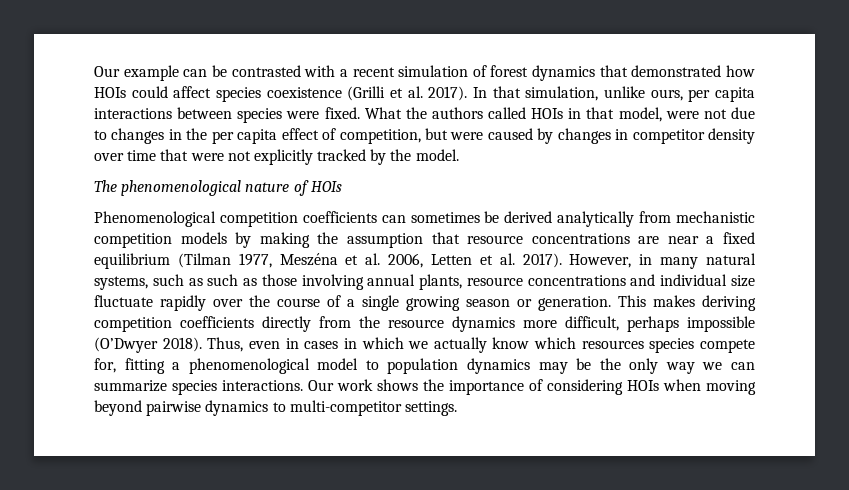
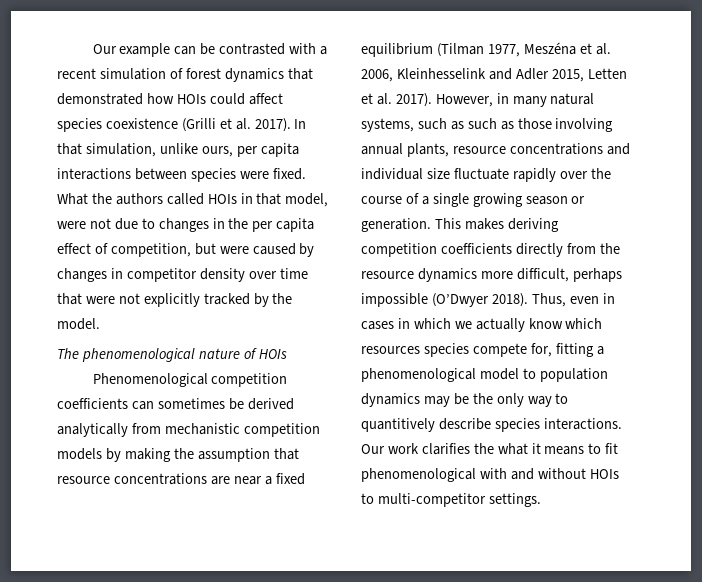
(424, 260) none -> [396,68,584,82] Kleinhesselink and Adler 2015,
[702,362,755,370] [94,380,167,392] we can summarize -> [555,393,569,404] [361,418,491,432] to quantitively describe
[377,379,756,395] [94,400,269,416] shows the importance of considering HOIs when moving beyond pairwise dynamics -> [421,443,619,455] [361,468,619,482] clarifies the what it means to fit phenomenological with and without HOIs

